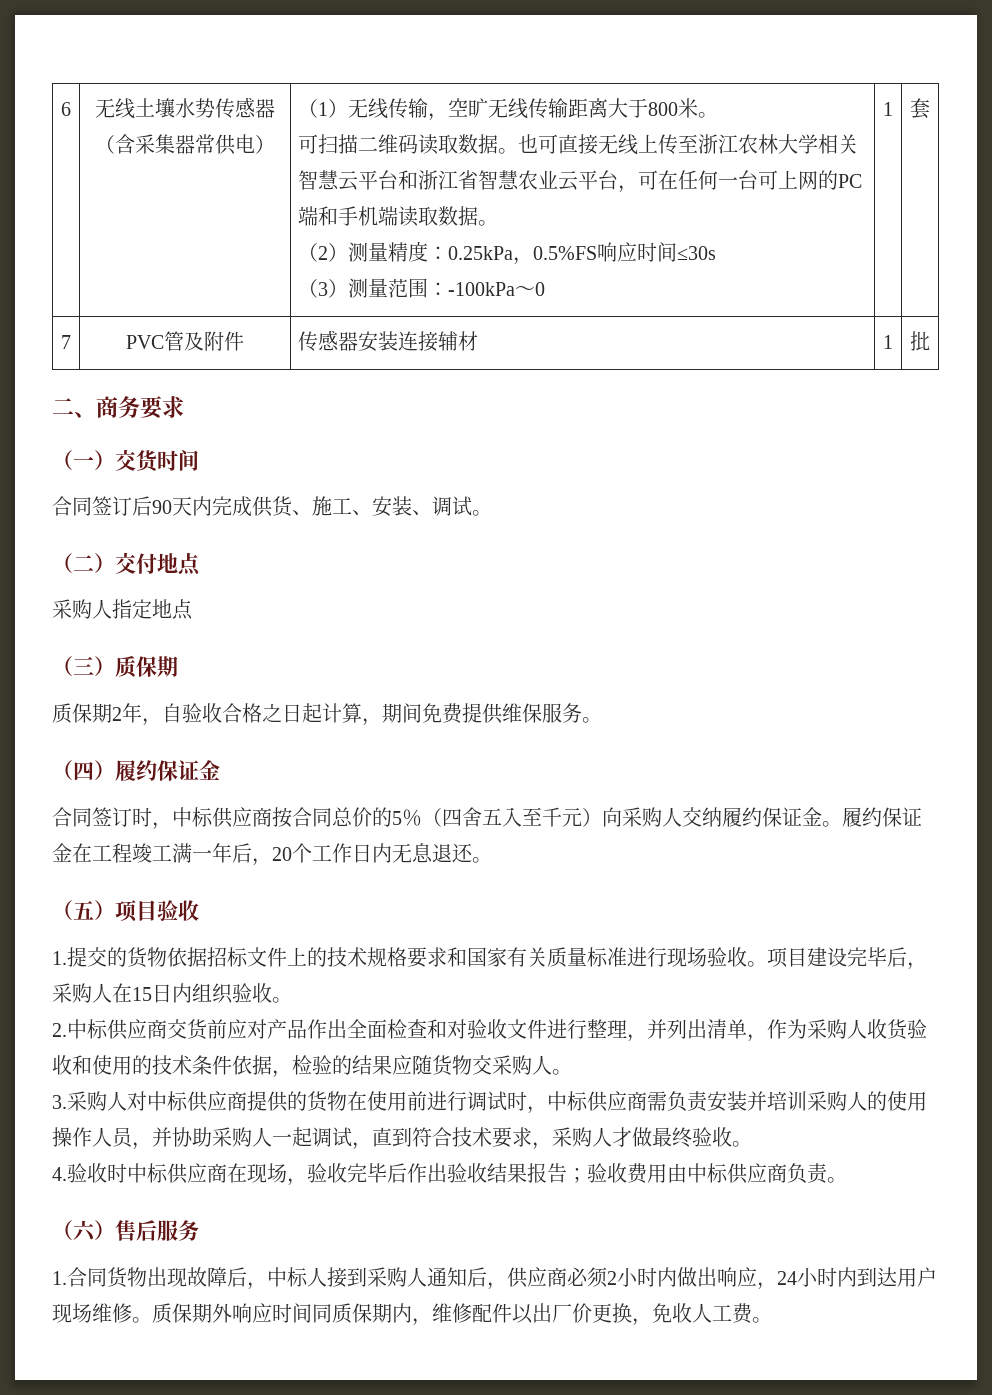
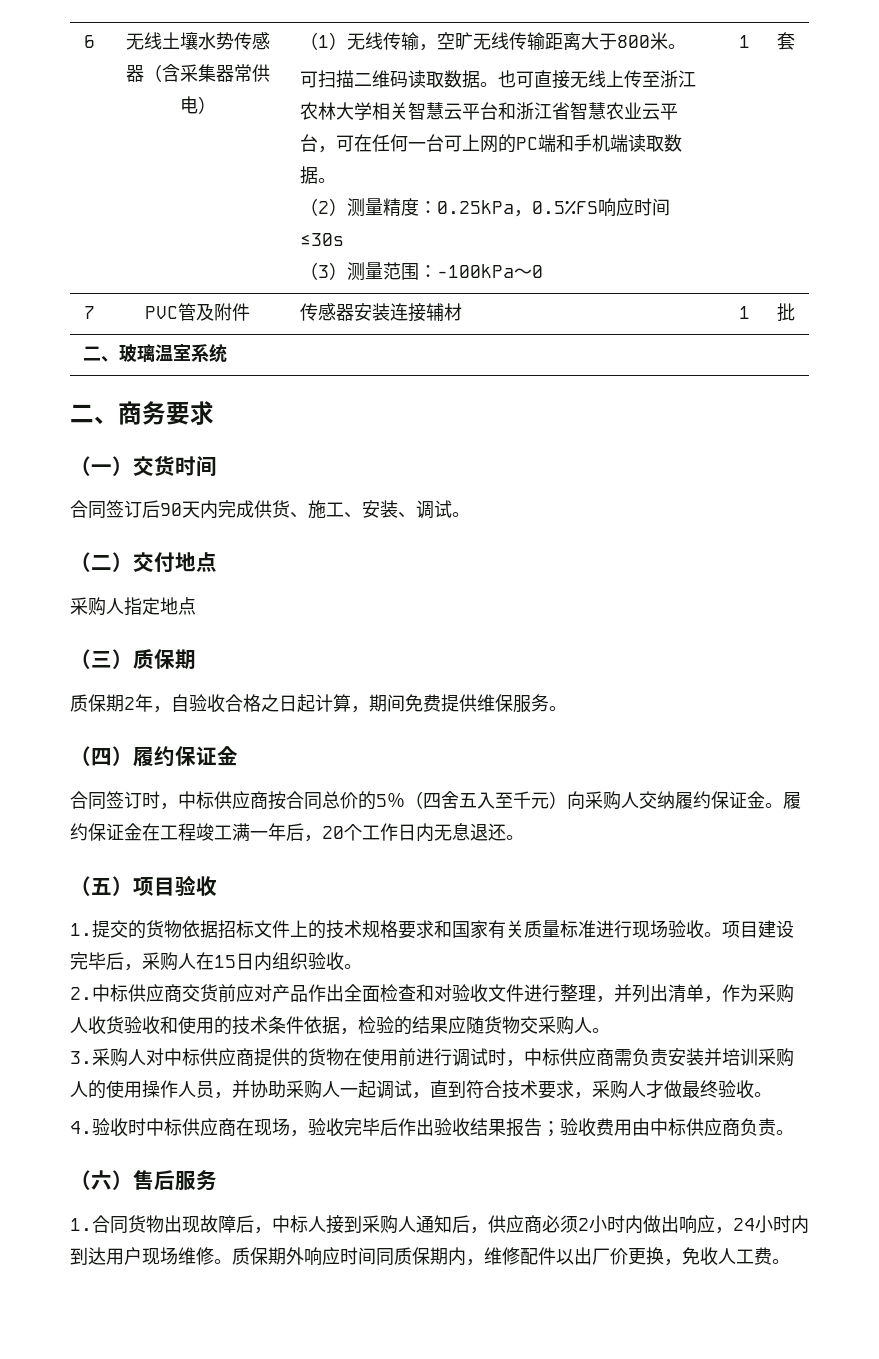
(930, 341) none -> [82,343,227,363] // 二、玻璃温室系统

